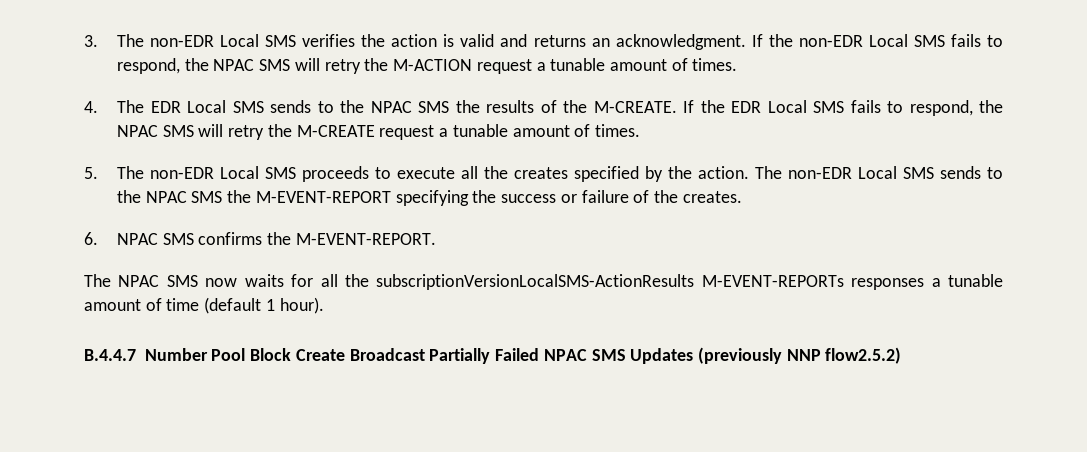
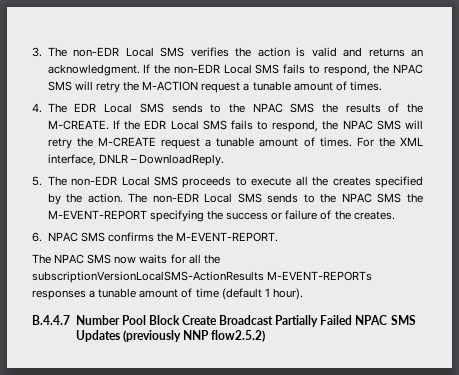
(641, 130) none -> [356,137,423,147] [47,154,225,166] For the XML interface, DNLR – DownloadReply.

